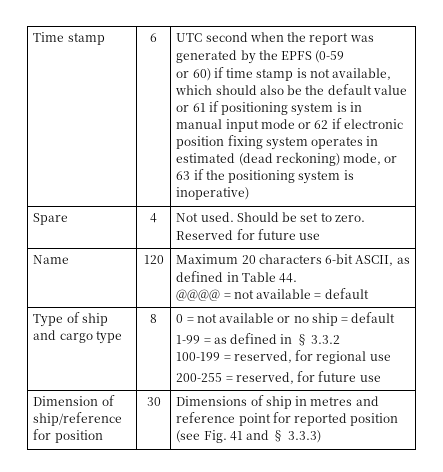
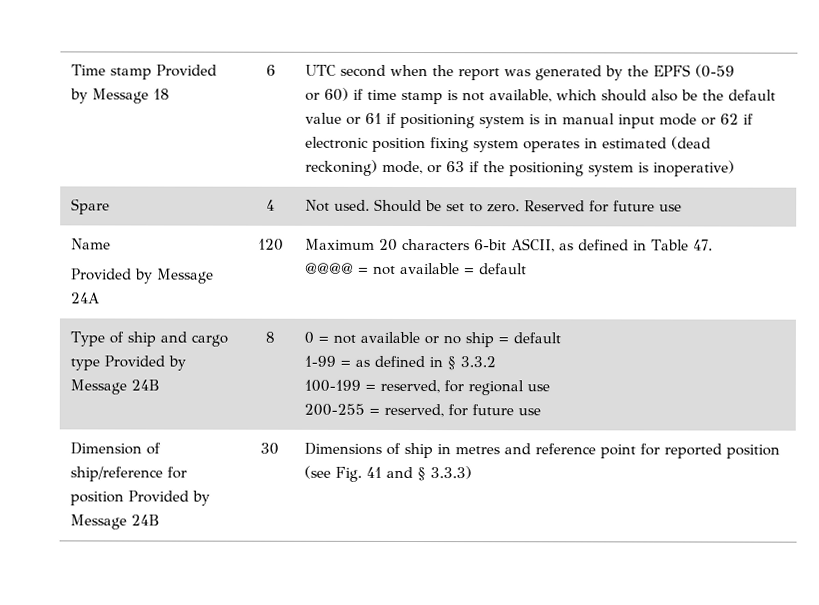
(105, 39) none -> [156,64,218,77] [70,88,171,104] Provided by Message 18
(70, 259) none -> [71,268,215,284] [70,292,101,304] // Provided by Message 24A
[279,273,298,283] 44. -> [693,239,714,251] 47.
(122, 337) none -> [104,355,187,371] [70,379,161,395] Provided by Message 24B
(103, 436) none -> [128,490,211,506] [70,514,161,530] Provided by Message 24B

